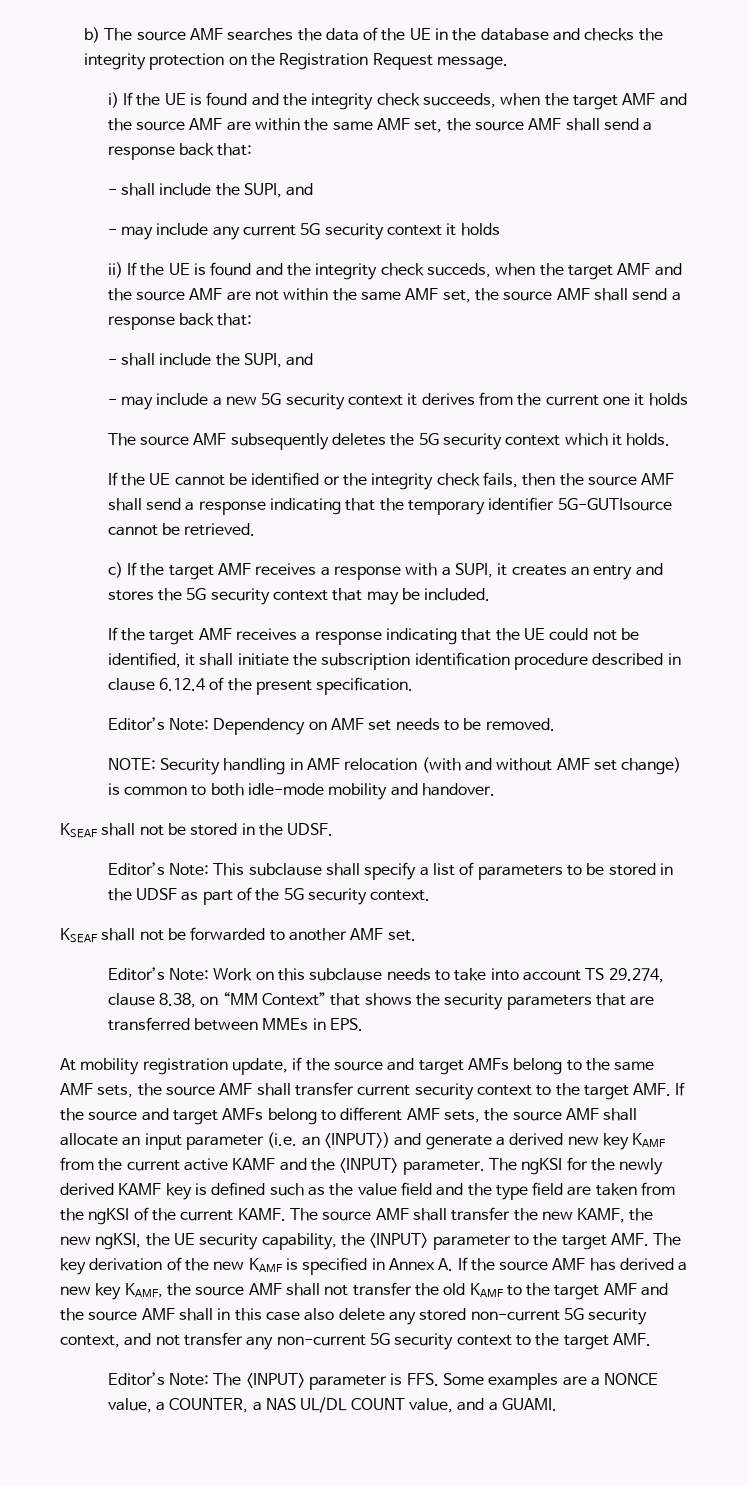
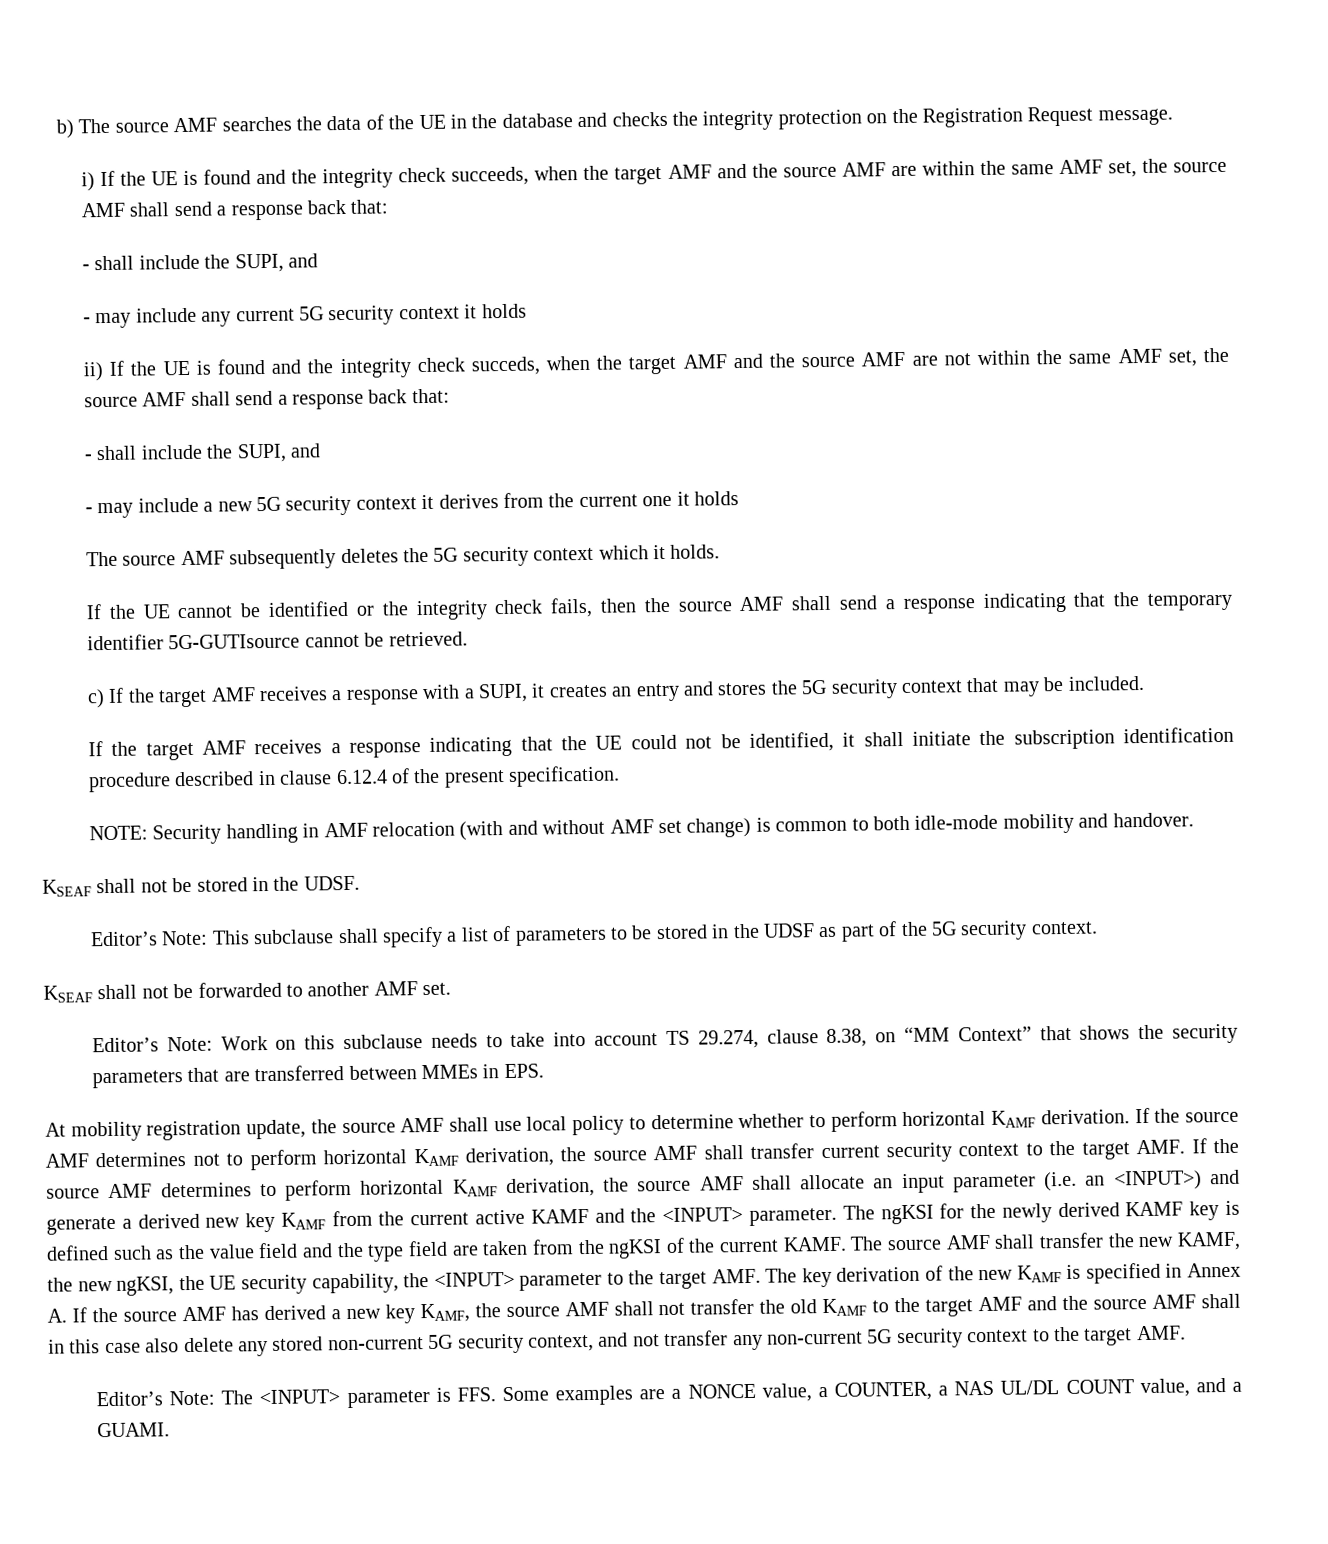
[107,717,555,735] // Editor’s Note: Dependency on AMF set needs to be removed. -> (621, 776) none
[292,1057,655,1075] [60,1083,134,1098] if the source and target AMFs belong to the same AMF sets, -> [310,1107,1239,1136] [45,1147,554,1171] the source AMF shall use local policy to determine whether to perform horizontal KAMF derivation. If the source AMF determines not to perform horizontal KAMF derivation,
[141,1107,480,1125] and target AMFs belong to different AMF sets, -> [108,1177,595,1201] AMF determines to perform horizontal KAMF derivation,

